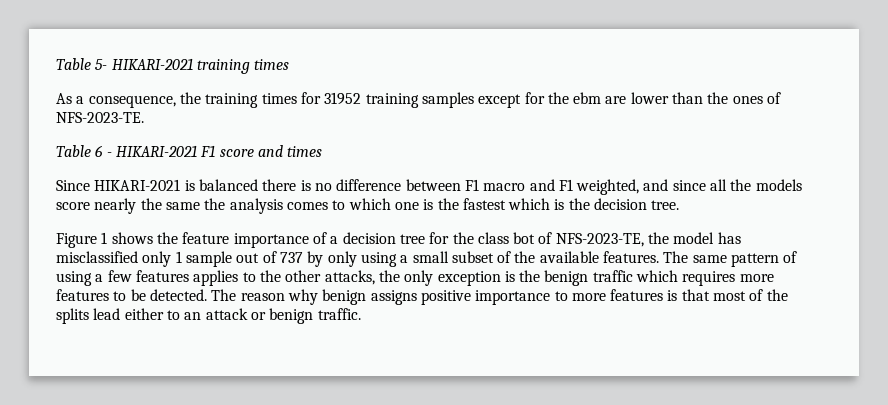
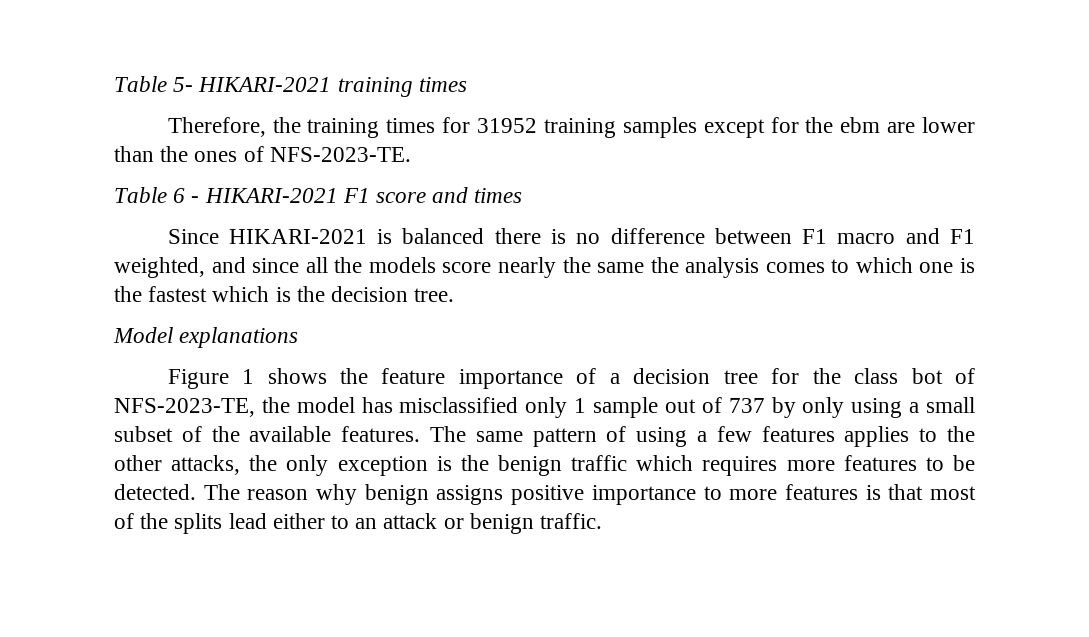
[56,93,176,108] As a consequence, -> [167,117,266,137] Therefore,
(680, 205) none -> [113,327,299,348] // Model explanations

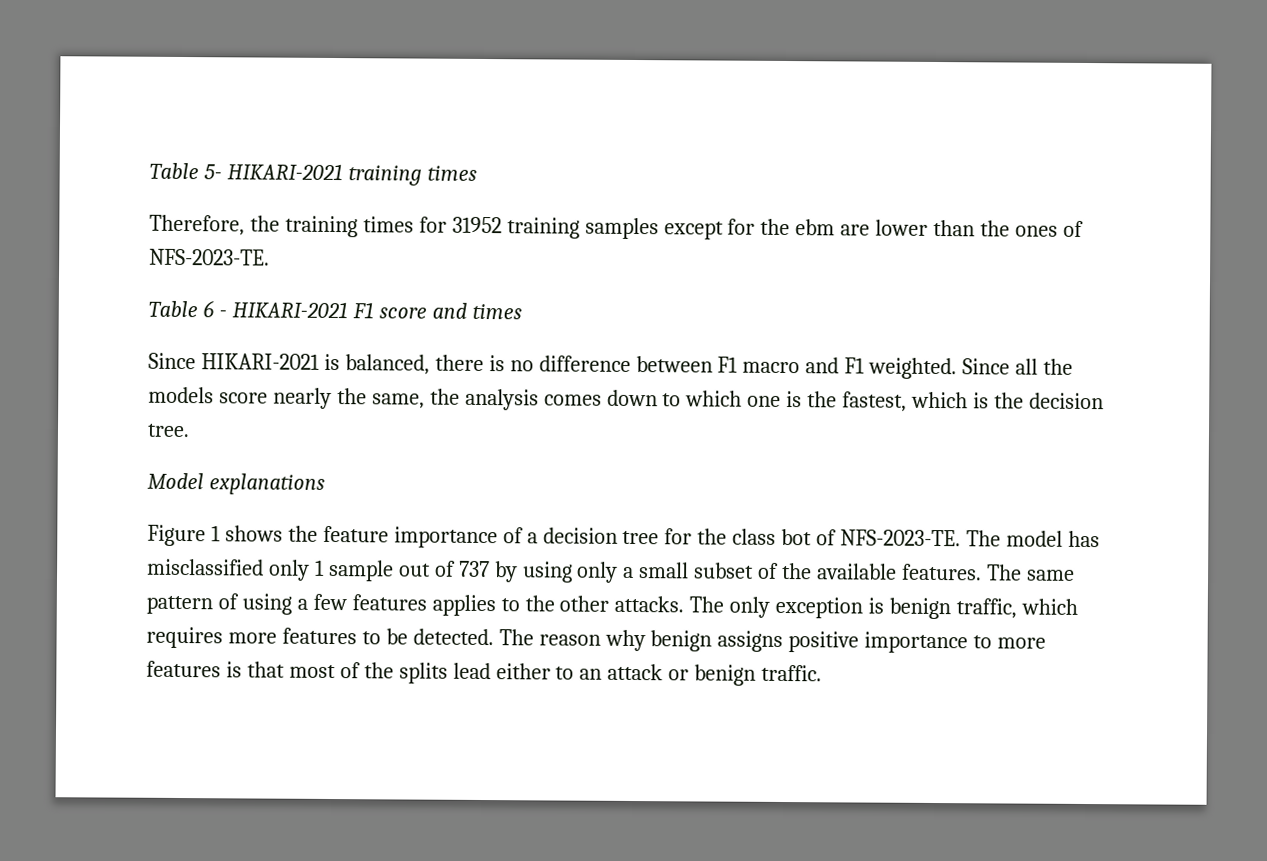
[402,228,485,244] balanced -> [344,354,430,375] balanced,
[114,257,300,278] weighted, and since -> [868,357,1011,380] weighted. Since
[597,262,645,273] same -> [371,393,425,409] same,
(825, 267) none -> [606,389,658,407] down
[148,286,208,302] fastest -> [842,391,908,412] fastest,
[114,397,290,417] NFS-2023-TE, the -> [840,529,1002,547] NFS-2023-TE. The
[802,397,903,418] only using -> [521,561,619,583] using only
[171,455,278,475] attacks, the -> [614,595,725,613] attacks. The
[460,455,628,476] the benign traffic -> [889,597,1018,620] benign traffic,

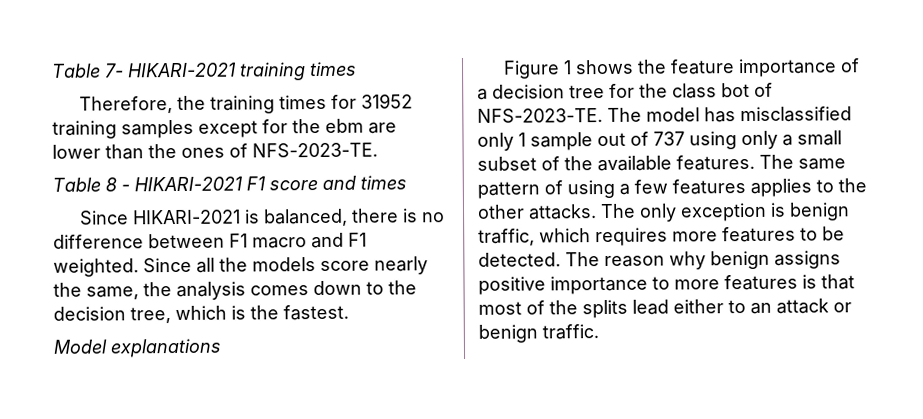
[149,162,222,180] Table 5- -> [51,63,124,78] Table 7-
[202,300,214,318] 6 -> [105,177,117,192] 8
[685,390,908,412] which one is the fastest, -> [388,280,417,295] [53,306,171,324] the decision tree,
[1028,392,1104,410] [147,423,190,438] decision tree. -> [283,304,349,321] fastest.
[493,561,518,583] by -> (685, 138) none

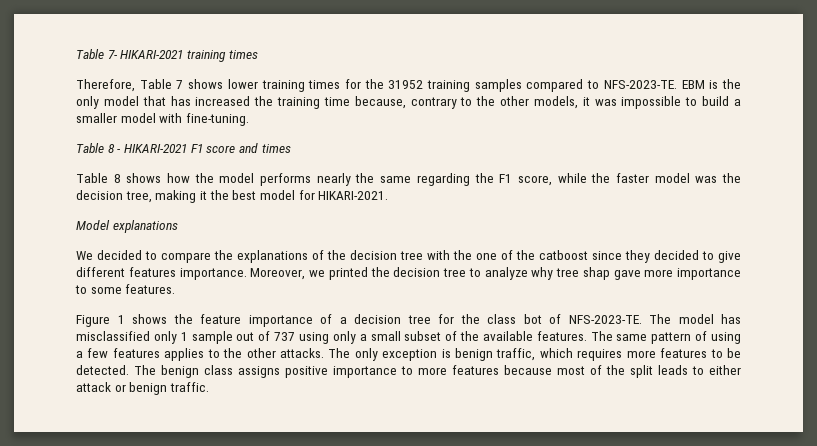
[177,95,207,110] the -> [139,79,258,89] Table 7 shows lower
(358, 101) none -> [364,79,384,89] the
[198,118,397,138] [52,142,378,160] except for the ebm are lower than the ones of NFS-2023-TE. -> [526,79,742,92] [76,96,742,109] [76,113,249,126] compared to NFS-2023-TE. EBM is the only model that has increased the training time because, contrary to the other models, it was impossible to build a smaller model with fine-tuning.
[79,208,446,227] [53,232,367,249] [53,256,428,277] [53,280,417,300] [53,304,349,324] [53,338,222,358] Since HIKARI-2021 is balanced, there is no difference between F1 macro and F1 weighted. Since all the models score nearly the same, the analysis comes down to the decision tree, which is the fastest. // Model explanations -> [76,173,742,186] [76,190,389,203] [76,220,178,233] [76,250,741,263] [76,267,741,280] [75,284,176,294] Table 8 shows how the model performs nearly the same regarding the F1 score, while the faster model was the decision tree, making it the best model for HIKARI-2021. // Model explanations // We decided to compare the explanations of the decision tree with the one of the catboost since they decided to give different features importance. Moreover, we printed the decision tree to analyze why tree shap gave more importance to some features.
[604,250,770,270] reason why benign -> [161,365,233,378] benign class
[802,274,855,290] is that -> [504,365,552,375] because
[582,299,772,319] splits lead either to an -> [630,365,741,378] split leads to either

